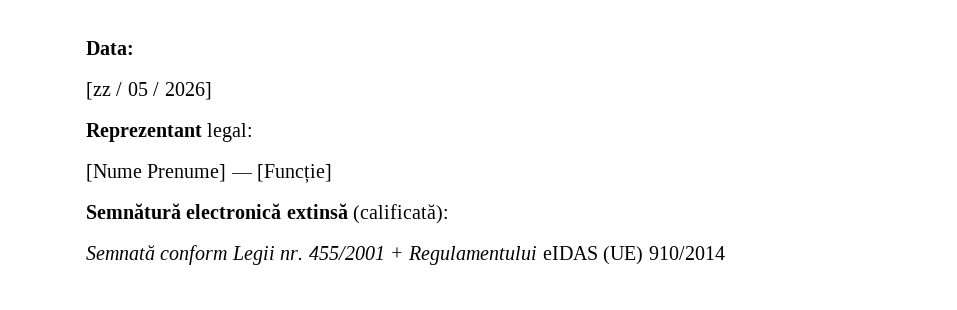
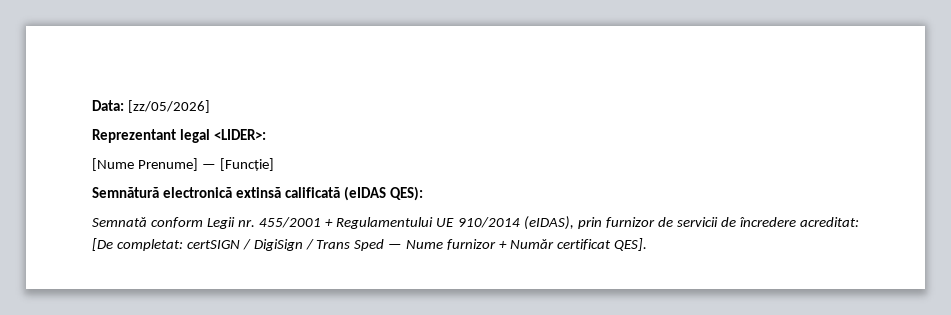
[86,82,212,100] // [zz / 05 / 2026] -> [127,100,210,113] [zz/05/2026]
[207,123,254,142] legal: -> [179,129,266,143] legal <LIDER>:
[353,204,450,224] (calificată): -> [284,186,423,201] calificată (eIDAS QES):
[542,246,725,265] eIDAS (UE) 910/2014 -> [436,216,859,230] [92,238,647,251] UE 910/2014 (eIDAS), prin furnizor de servicii de încredere acreditat: [De completat: certSIGN / DigiSign / Trans Sped — Nume furnizor + Număr certificat QES].

